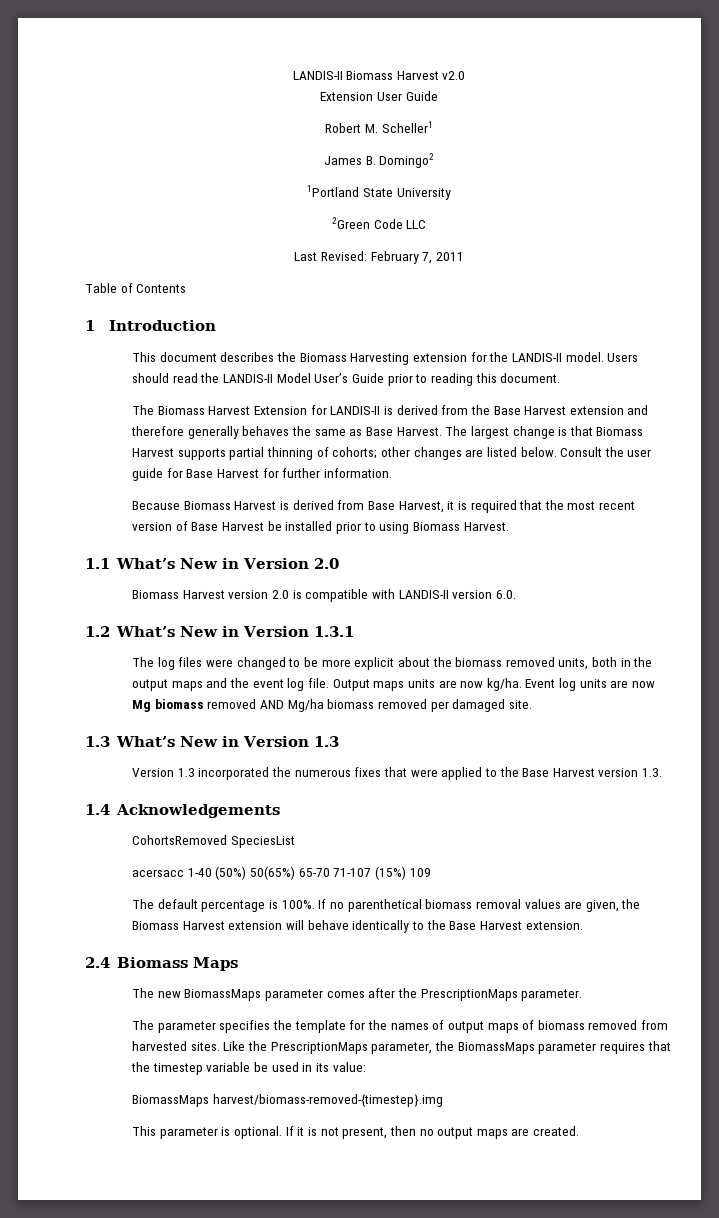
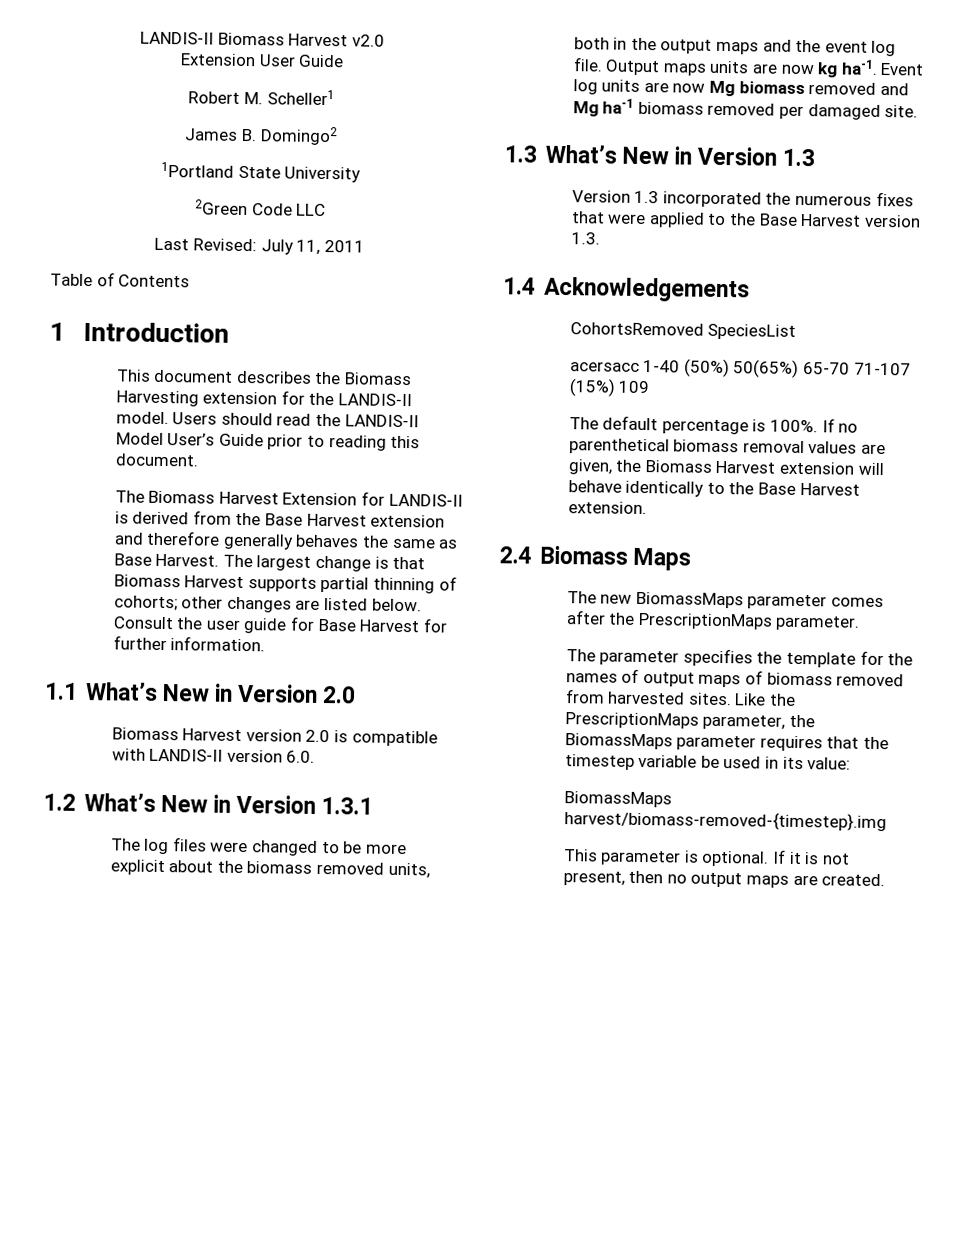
[370,251,433,264] February 7, -> [260,239,321,255] July 11,
[132,500,636,513] [132,521,509,534] // Because Biomass Harvest is derived from Base Harvest, it is required that the most recent version of Base Harvest be installed prior to using Biomass Harvest. -> (266, 644) none
[486,678,522,691] kg/ha. -> [817,59,878,78] kg ha-1.
[260,699,324,712] AND Mg/ha -> [879,82,909,96] [572,98,635,117] and Mg ha-1

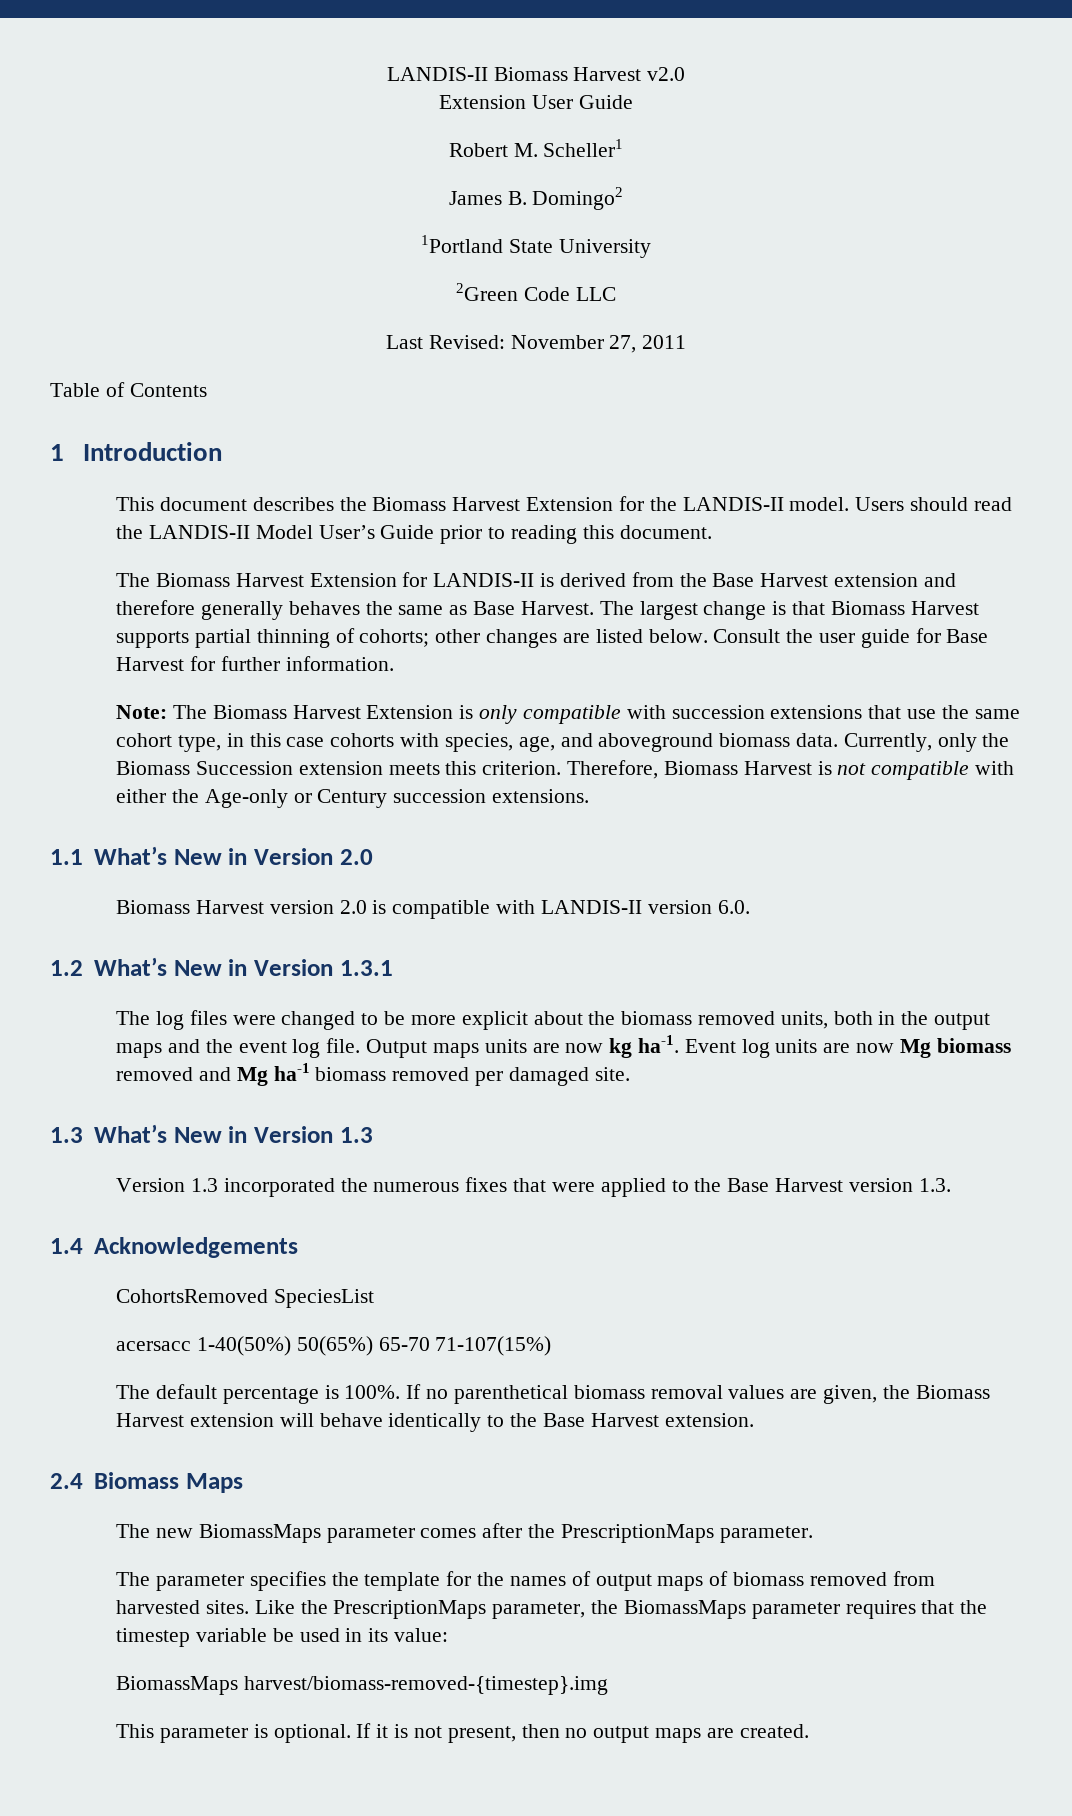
[260,239,321,255] July 11, -> [510,335,637,353] November 27,
[115,390,278,407] Harvesting extension -> [452,497,614,511] Harvest Extension
(266, 644) none -> [116,705,1020,724] [116,733,1010,752] [116,760,1014,780] [116,789,590,808] // Note: The Biomass Harvest Extension is only compatible with succession extensions that use the same cohort type, in this case cohorts with species, age, and aboveground biomass data. Currently, only the Biomass Succession extension meets this criterion. Therefore, Biomass Harvest is not compatible with either the Age-only or Century succession extensions.
[643,358,911,378] [568,378,651,397] 1-40 (50%) 50(65%) 65-70 71-107 (15%) 109 -> [197,1336,552,1356] 1-40(50%) 50(65%) 65-70 71-107(15%)

